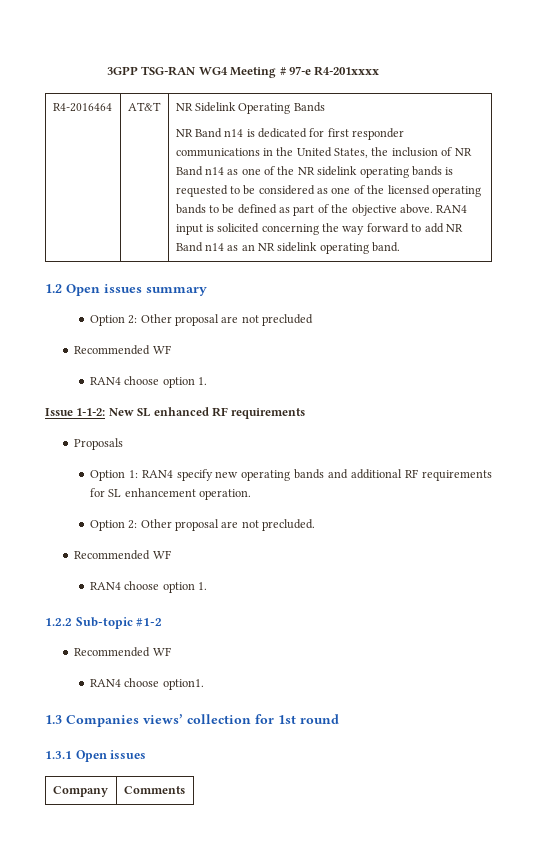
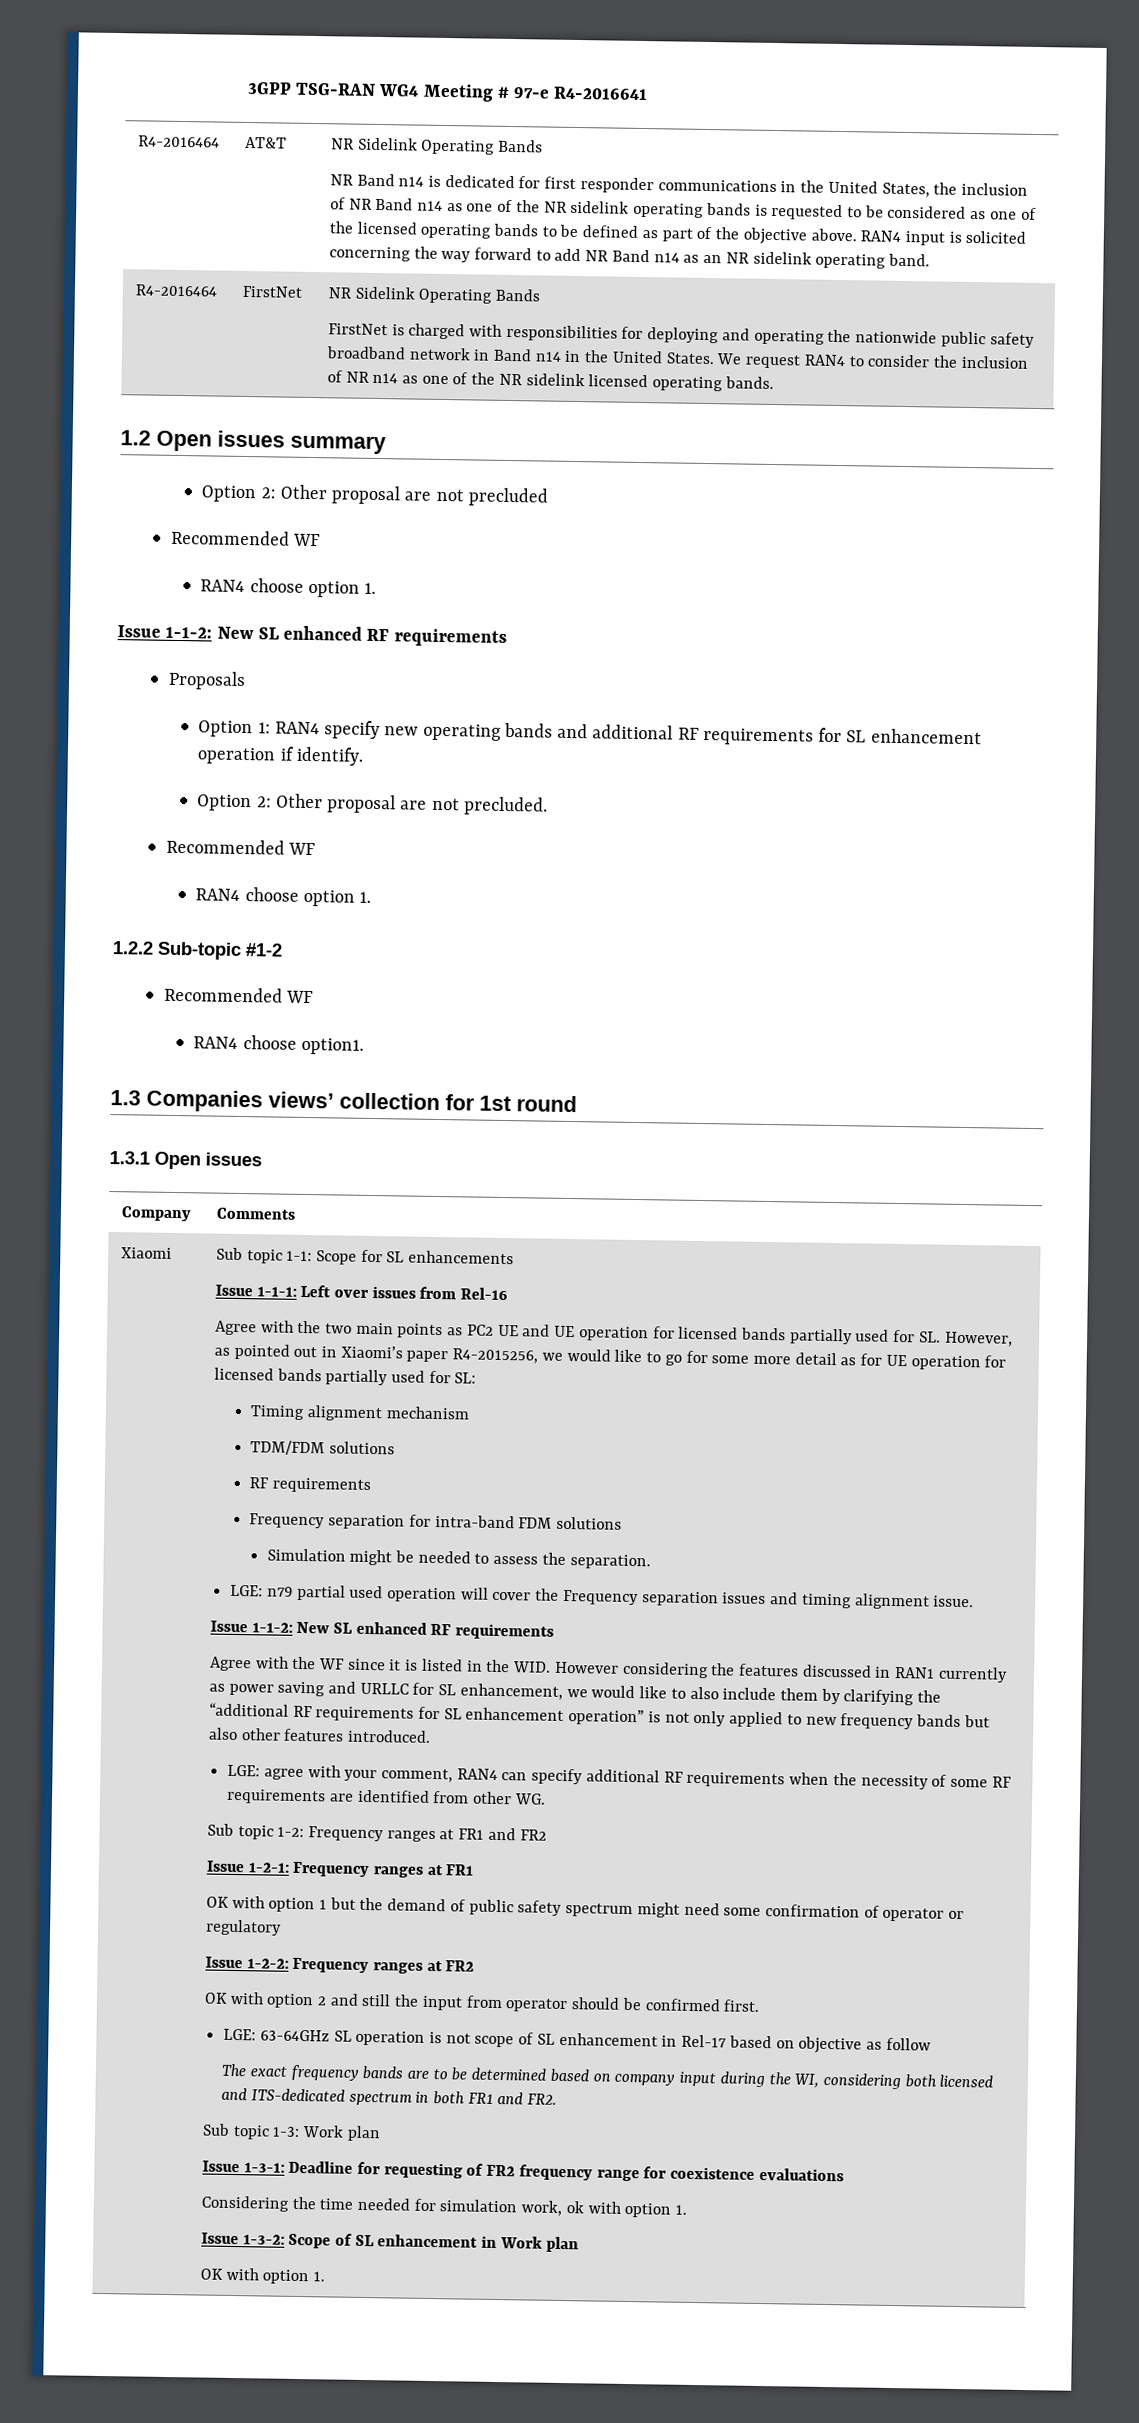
[314,66,380,76] R4-201xxxx -> [553,86,649,101] R4-2016641
(401, 247) none -> [134,284,218,297] [241,285,303,298] [327,286,541,304] [327,323,1035,348] [325,346,1029,369] [326,370,774,392] // R4-2016464 | FirstNet | NR Sidelink Operating Bands // FirstNet is charged with responsibilities for deploying and operating the nationwide public safety broadband network in Band n14 in the United States. We request RAN4 to consider the inclusion of NR n14 as one of the NR sidelink licensed operating bands.
[198,489,251,500] operation. -> [197,746,364,766] operation if identify.
(185, 790) none -> [120,1247,172,1259] [215,1247,515,1265] [214,1284,509,1301] [214,1320,1013,1347] [213,1343,1007,1371] [213,1367,477,1386] [250,1405,470,1422] [250,1440,396,1456] [249,1477,372,1494] [249,1513,622,1530] [266,1548,651,1570] [230,1584,975,1610] [209,1620,555,1640] [208,1656,1008,1683] [208,1681,942,1706] [208,1702,990,1730] [207,1727,432,1743] [227,1764,1012,1790] [226,1788,546,1805] [206,1823,547,1843] [205,1860,475,1878] [205,1895,965,1922] [204,1919,282,1936] [204,1956,475,1974] [203,1991,761,2013] [223,2028,931,2054] [221,2063,995,2090] [221,2087,558,2106] [201,2123,381,2142] [201,2160,844,2182] [200,2195,688,2218] [200,2232,579,2253] [199,2267,326,2285] // Xiaomi | Sub topic 1-1: Scope for SL enhancements // Issue 1-1-1: Left over issues from Rel-16 // Agree with the two main points as PC2 UE and UE operation for licensed bands partially used for SL. However, as pointed out in Xiaomi’s paper R4-2015256, we would like to go for some more detail as for UE operation for licensed bands partially used for SL: // Timing alignment mechanism // TDM/FDM solutions // RF requirements // Frequency separation for intra-band FDM solutions // Simulation might be needed to assess the separation. // LGE: n79 partial used operation will cover the Frequency separation issues and timing alignment issue. // Issue 1-1-2: New SL enhanced RF requirements // Agree with the WF since it is listed in the WID. However considering the features discussed in RAN1 currently as power saving and URLLC for SL enhancement, we would like to also include them by clarifying the “additional RF requirements for SL enhancement operation” is not only applied to new frequency bands but also other features introduced. // LGE: agree with your comment, RAN4 can specify additional RF requirements when the necessity of some RF requirements are identified from other WG. // Sub topic 1-2: Frequency ranges at FR1 and FR2 // Issue 1-2-1: Frequency ranges at FR1 // OK with option 1 but the demand of public safety spectrum might need some confirmation of operator or regulatory // Issue 1-2-2: Frequency ranges at FR2 // OK with option 2 and still the input from operator should be confirmed first. // LGE: 63-64GHz SL operation is not scope of SL enhancement in Rel-17 based on objective as follow // The exact frequency bands are to be determined based on company input during the WI, considering both licensed and ITS-dedicated spectrum in both FR1 and FR2. // Sub topic 1-3: Work plan // Issue 1-3-1: Deadline for requesting of FR2 frequency range for coexistence evaluations // Considering the time needed for simulation work, ok with option 1. // Issue 1-3-2: Scope of SL enhancement in Work plan // OK with option 1.

